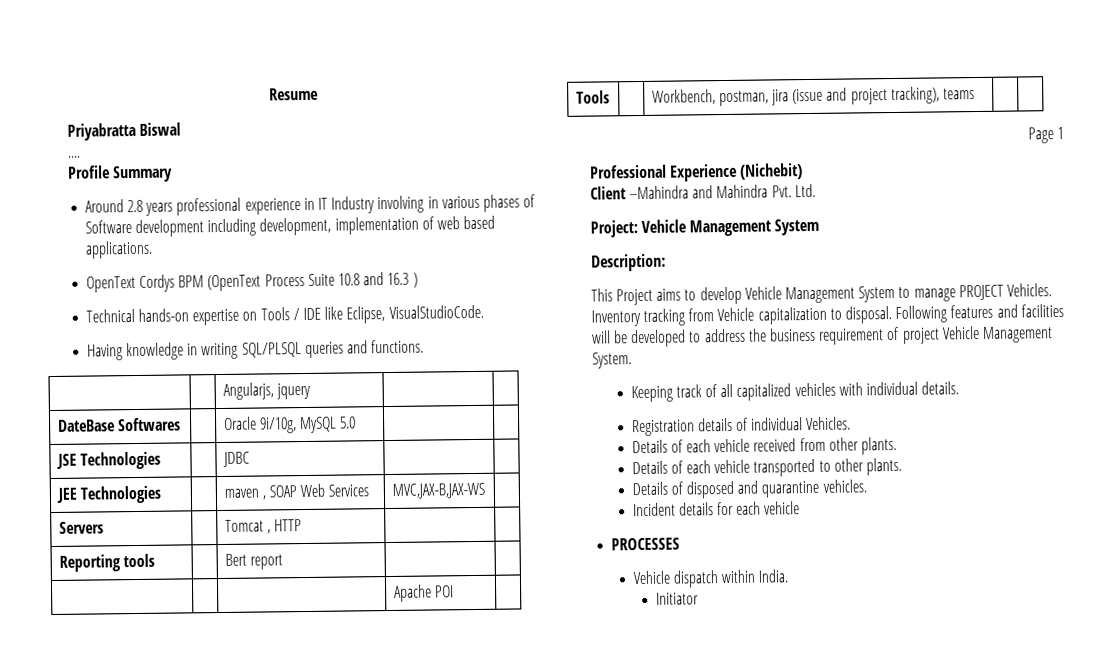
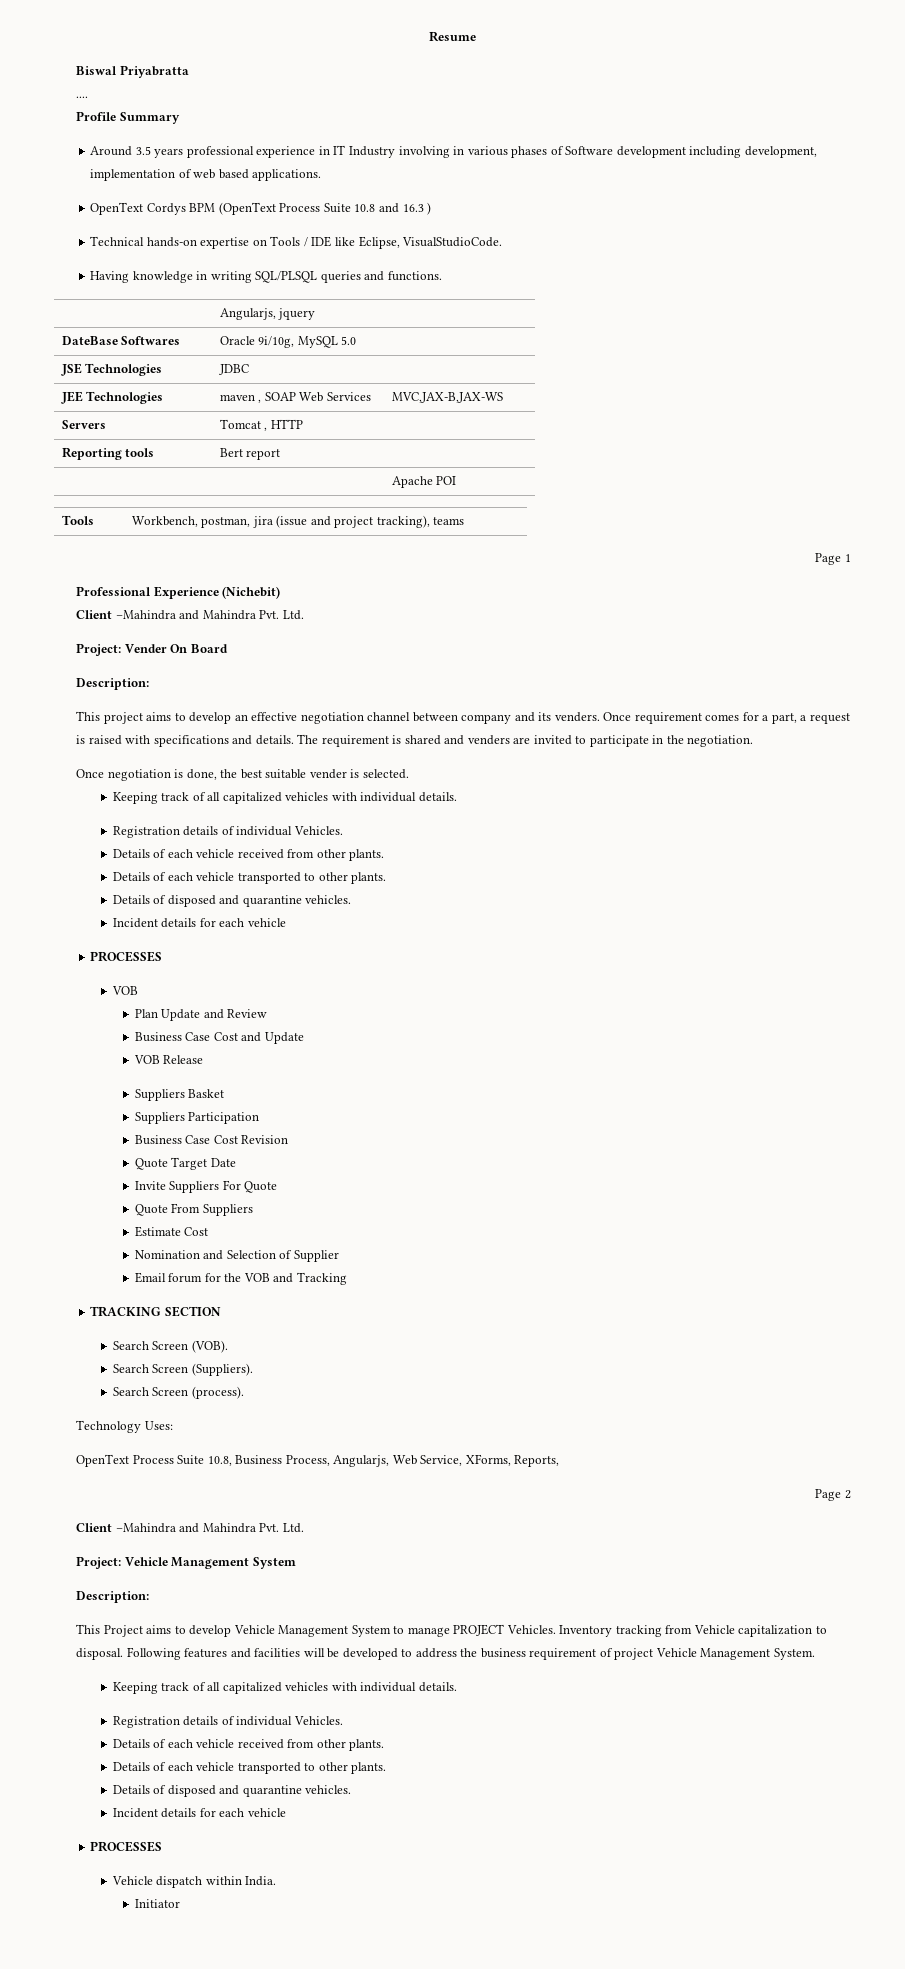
(318, 94) none -> [76,66,118,75] Biswal
[139,122,182,136] Biswal -> (189, 71) none
[127,199,144,213] 2.8 -> [135,146,151,155] 3.5
(816, 190) none -> [76,643,228,656] [76,678,150,690] [76,711,850,724] [76,734,754,747] [76,769,409,781] [112,792,457,804] [112,826,343,838] [112,849,385,861] [112,872,387,884] [112,895,352,907] [112,918,286,928] [90,951,163,962] [111,986,138,995] [134,1009,268,1021] [134,1032,304,1044] [133,1055,204,1064] [134,1089,225,1101] [134,1112,260,1124] [134,1135,289,1145] [134,1157,236,1170] [134,1180,278,1193] [134,1203,253,1216] [134,1226,209,1237] [134,1250,339,1262] [134,1272,347,1285] [90,1306,221,1317] [112,1340,228,1353] [112,1363,253,1376] [112,1386,244,1399] [76,1420,173,1433] [76,1454,560,1467] [815,1489,851,1501] [76,1523,304,1533] // Project: Vender On Board // Description: // This project aims to develop an effective negotiation channel between company and its venders. Once requirement comes for a part, a request is raised with specifications and details. The requirement is shared and venders are invited to participate in the negotiation. // Once negotiation is done, the best suitable vender is selected. // Keeping track of all capitalized vehicles with individual details. // Registration details of individual Vehicles. // Details of each vehicle received from other plants. // Details of each vehicle transported to other plants. // Details of disposed and quarantine vehicles. // Incident details for each vehicle // PROCESSES // VOB // Plan Update and Review // Business Case Cost and Update // VOB Release // Suppliers Basket // Suppliers Participation // Business Case Cost Revision // Quote Target Date // Invite Suppliers For Quote // Quote From Suppliers // Estimate Cost // Nomination and Selection of Supplier // Email forum for the VOB and Tracking // TRACKING SECTION // Search Screen (VOB). // Search Screen (Suppliers). // Search Screen (process). // Technology Uses: // OpenText Process Suite 10.8, Business Process, Angularjs, Web Service, XForms, Reports, // Page 2 // Client –Mahindra and Mahindra Pvt. Ltd.

